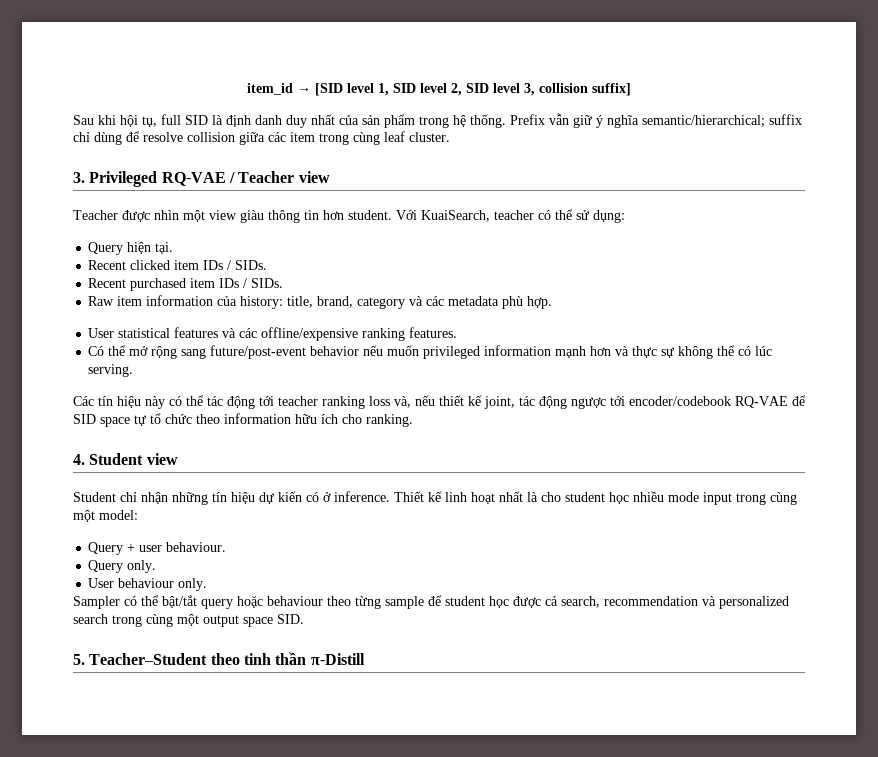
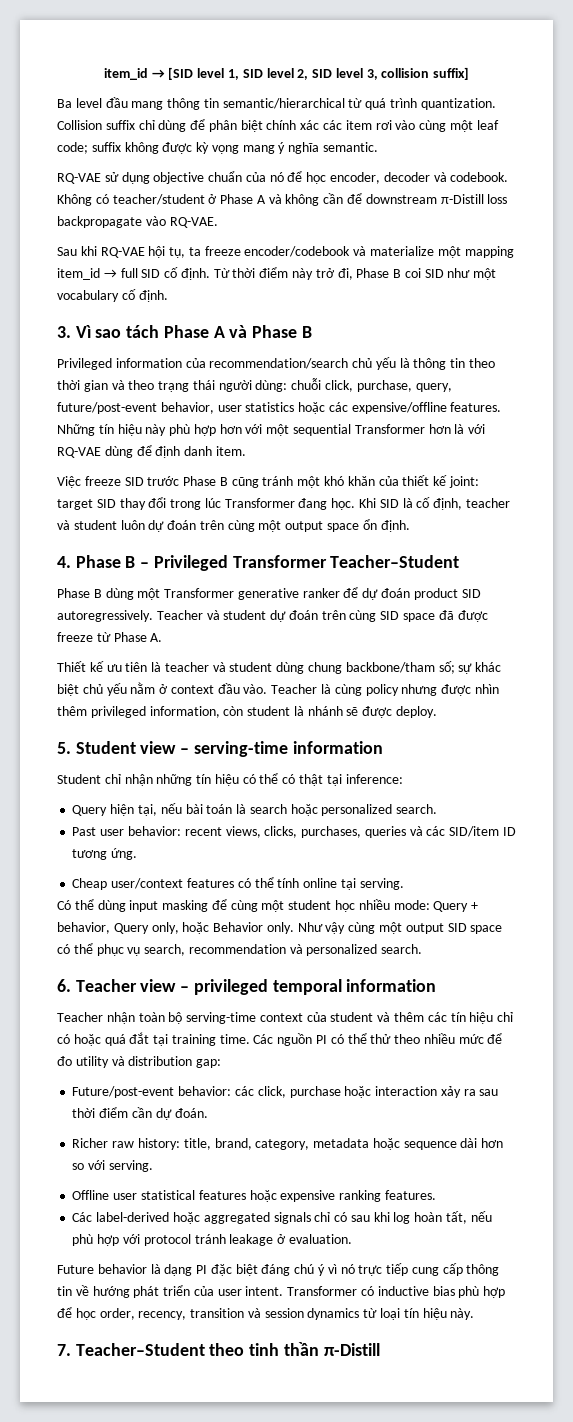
[73,113,802,128] [73,131,450,145] [73,171,330,187] [73,209,625,223] [88,242,174,255] [88,260,268,270] [88,278,284,291] [88,295,553,309] [88,327,458,341] [88,345,773,359] [88,364,134,377] [73,395,806,409] [73,413,413,427] [73,454,85,465] Sau khi hội tụ, full SID là định danh duy nhất của sản phẩm trong hệ thống. Prefix vẫn giữ ý nghĩa semantic/hierarchical; suffix chỉ dùng để resolve collision giữa các item trong cùng leaf cluster. // 3. Privileged RQ-VAE / Teacher view // Teacher được nhìn một view giàu thông tin hơn student. Với KuaiSearch, teacher có thể sử dụng: // Query hiện tại. // Recent clicked item IDs / SIDs. // Recent purchased item IDs / SIDs. // Raw item information của history: title, brand, category và các metadata phù hợp. // User statistical features và các offline/expensive ranking features. // Có thể mở rộng sang future/post-event behavior nếu muốn privileged information mạnh hơn và thực sự không thể có lúc serving. // Các tín hiệu này có thể tác động tới teacher ranking loss và, nếu thiết kế joint, tác động ngược tới encoder/codebook RQ-VAE để SID space tự tổ chức theo information hữu ích cho ranking. // 4. -> [57,97,496,110] [57,119,499,132] [57,142,379,154] [57,171,509,184] [57,193,508,206] [57,216,218,228] [57,246,514,258] [57,267,497,280] [57,289,168,302] [57,325,312,338] [57,357,496,370] [57,378,452,392] [57,402,502,414] [57,424,486,436] [57,445,246,458] [57,475,479,488] [57,497,510,510] [57,519,410,532] [57,555,460,571] [57,587,481,600] [57,610,488,622] [57,632,163,642] [57,661,502,674] [57,682,499,696] [57,706,438,718] [57,742,71,754] Ba level đầu mang thông tin semantic/hierarchical từ quá trình quantization. Collision suffix chỉ dùng để phân biệt chính xác các item rơi vào cùng một leaf code; suffix không được kỳ vọng mang ý nghĩa semantic. // RQ-VAE sử dụng objective chuẩn của nó để học encoder, decoder và codebook. Không có teacher/student ở Phase A và không cần để downstream π-Distill loss backpropagate vào RQ-VAE. // Sau khi RQ-VAE hội tụ, ta freeze encoder/codebook và materialize một mapping item_id → full SID cố định. Từ thời điểm này trở đi, Phase B coi SID như một vocabulary cố định. // 3. Vì sao tách Phase A và Phase B // Privileged information của recommendation/search chủ yếu là thông tin theo thời gian và theo trạng thái người dùng: chuỗi click, purchase, query, future/post-event behavior, user statistics hoặc các expensive/offline features. Những tín hiệu này phù hợp hơn với một sequential Transformer hơn là với RQ-VAE dùng để định danh item. // Việc freeze SID trước Phase B cũng tránh một khó khăn của thiết kế joint: target SID thay đổi trong lúc Transformer đang học. Khi SID là cố định, teacher và student luôn dự đoán trên cùng một output space ổn định. // 4. Phase B – Privileged Transformer Teacher–Student // Phase B dùng một Transformer generative ranker để dự đoán product SID autoregressively. Teacher và student dự đoán trên cùng SID space đã được freeze từ Phase A. // Thiết kế ưu tiên là teacher và student dùng chung backbone/tham số; sự khác biệt chủ yếu nằm ở context đầu vào. Teacher là cùng policy nhưng được nhìn thêm privileged information, còn student là nhánh sẽ được deploy. // 5.
(178, 459) none -> [180,741,383,757] – serving-time information
[259,491,797,505] [73,510,138,522] [88,542,227,555] [88,560,157,573] [88,578,208,591] [73,595,789,609] [73,614,304,627] [73,654,85,665] dự kiến có ở inference. Thiết kế linh hoạt nhất là cho student học nhiều mode input trong cùng một model: // Query + user behaviour. // Query only. // User behaviour only. // Sampler có thể bật/tắt query hoặc behaviour theo từng sample để student học được cả search, recommendation và personalized search trong cùng một output space SID. // 5. -> [242,773,403,786] [72,803,438,816] [72,826,516,838] [72,848,138,860] [72,877,404,890] [57,899,479,912] [57,922,503,934] [57,943,423,956] [57,979,437,995] [57,1012,514,1024] [57,1032,503,1046] [57,1056,222,1068] [72,1086,499,1098] [72,1107,208,1120] [72,1138,504,1150] [72,1160,153,1172] [72,1190,436,1202] [72,1211,492,1224] [72,1234,352,1246] [57,1263,500,1276] [57,1285,506,1298] [57,1307,475,1320] [57,1344,71,1356] có thể có thật tại inference: // Query hiện tại, nếu bài toán là search hoặc personalized search. // Past user behavior: recent views, clicks, purchases, queries và các SID/item ID tương ứng. // Cheap user/context features có thể tính online tại serving. // Có thể dùng input masking để cùng một student học nhiều mode: Query + behavior, Query only, hoặc Behavior only. Như vậy cùng một output SID space có thể phục vụ search, recommendation và personalized search. // 6. Teacher view – privileged temporal information // Teacher nhận toàn bộ serving-time context của student và thêm các tín hiệu chỉ có hoặc quá đắt tại training time. Các nguồn PI có thể thử theo nhiều mức để đo utility và distribution gap: // Future/post-event behavior: các click, purchase hoặc interaction xảy ra sau thời điểm cần dự đoán. // Richer raw history: title, brand, category, metadata hoặc sequence dài hơn so với serving. // Offline user statistical features hoặc expensive ranking features. // Các label-derived hoặc aggregated signals chỉ có sau khi log hoàn tất, nếu phù hợp với protocol tránh leakage ở evaluation. // Future behavior là dạng PI đặc biệt đáng chú ý vì nó trực tiếp cung cấp thông tin về hướng phát triển của user intent. Transformer có inductive bias phù hợp để học order, recency, transition và session dynamics từ loại tín hiệu này. // 7.

